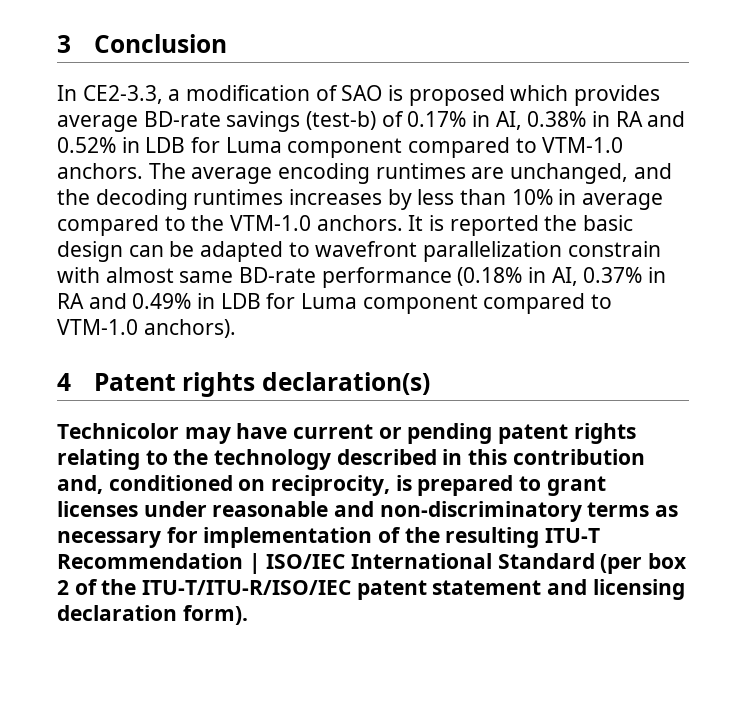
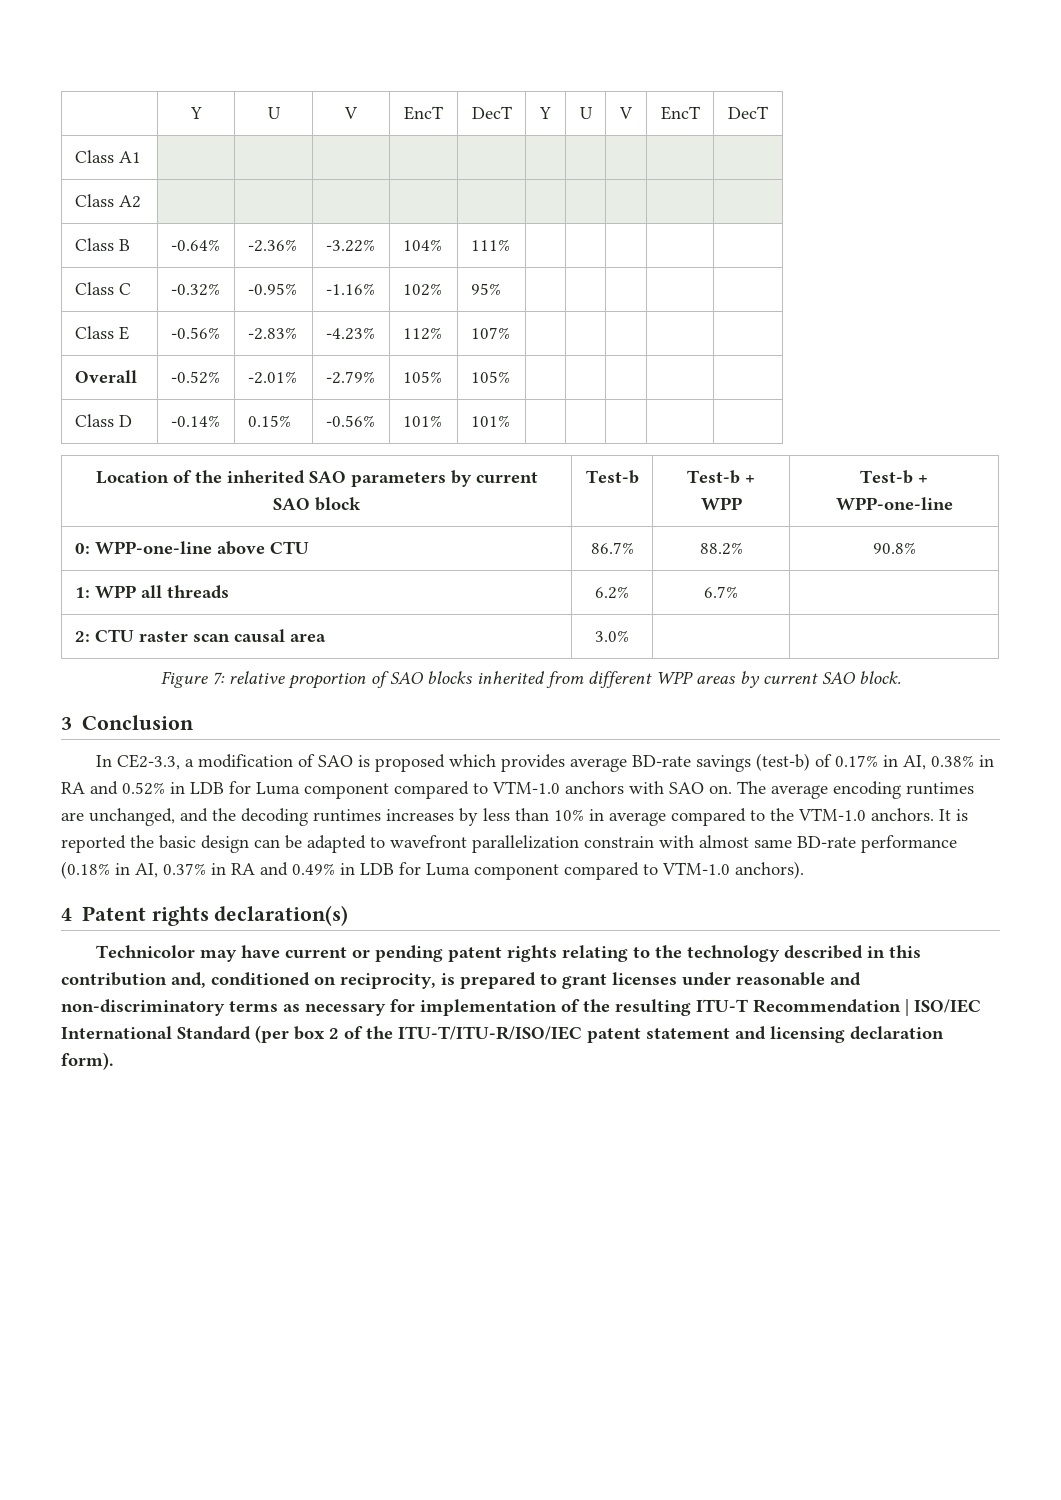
(57, 44) none -> [189,107,202,119] [267,107,281,119] [344,107,358,119] [404,106,443,120] [471,106,512,119] [539,107,551,119] [579,107,593,119] [619,107,633,119] [660,106,700,120] [728,106,768,119] [74,150,141,163] [74,194,141,208] [74,238,130,251] [170,239,220,251] [247,239,297,252] [325,239,375,252] [402,239,442,251] [470,239,510,251] [74,282,131,295] [170,283,220,296] [247,283,297,295] [325,283,375,295] [402,283,442,296] [470,283,501,295] [74,326,129,340] [170,327,220,339] [247,327,297,340] [325,327,375,340] [402,327,442,340] [470,327,510,339] [74,370,137,383] [170,371,220,384] [247,371,297,384] [325,371,375,384] [402,371,442,383] [470,371,510,383] [74,414,132,427] [170,415,220,427] [247,415,291,427] [325,415,375,427] [402,415,442,427] [470,415,510,427] [95,470,538,487] [273,497,361,511] [585,470,639,484] [687,470,755,484] [700,497,742,510] [860,470,928,484] [835,497,953,510] [74,541,309,555] [590,542,634,554] [699,542,743,555] [872,542,916,554] [74,585,229,599] [595,586,629,599] [704,586,738,598] [74,629,326,643] [595,630,629,642] [160,671,901,689] | Y | U | V | EncT | DecT | Y | U | V | EncT | DecT // Class A1 | | | | | | | | | | // Class A2 | | | | | | | | | | // Class B | -0.64% | -2.36% | -3.22% | 104% | 111% | | | | | // Class C | -0.32% | -0.95% | -1.16% | 102% | 95% | | | | | // Class E | -0.56% | -2.83% | -4.23% | 112% | 107% | | | | | // Overall | -0.52% | -2.01% | -2.79% | 105% | 105% | | | | | // Class D | -0.14% | 0.15% | -0.56% | 101% | 101% | | | | | // Location of the inherited SAO parameters by current SAO block | Test-b | Test-b + WPP | Test-b + WPP-one-line // 0: WPP-one-line above CTU | 86.7% | 88.2% | 90.8% // 1: WPP all threads | 6.2% | 6.7% | // 2: CTU raster scan causal area | 3.0% | | // Figure 7: relative proportion of SAO blocks inherited from different WPP areas by current SAO block. //
[57,163,143,179] anchors. -> [565,781,732,794] anchors with SAO on.

